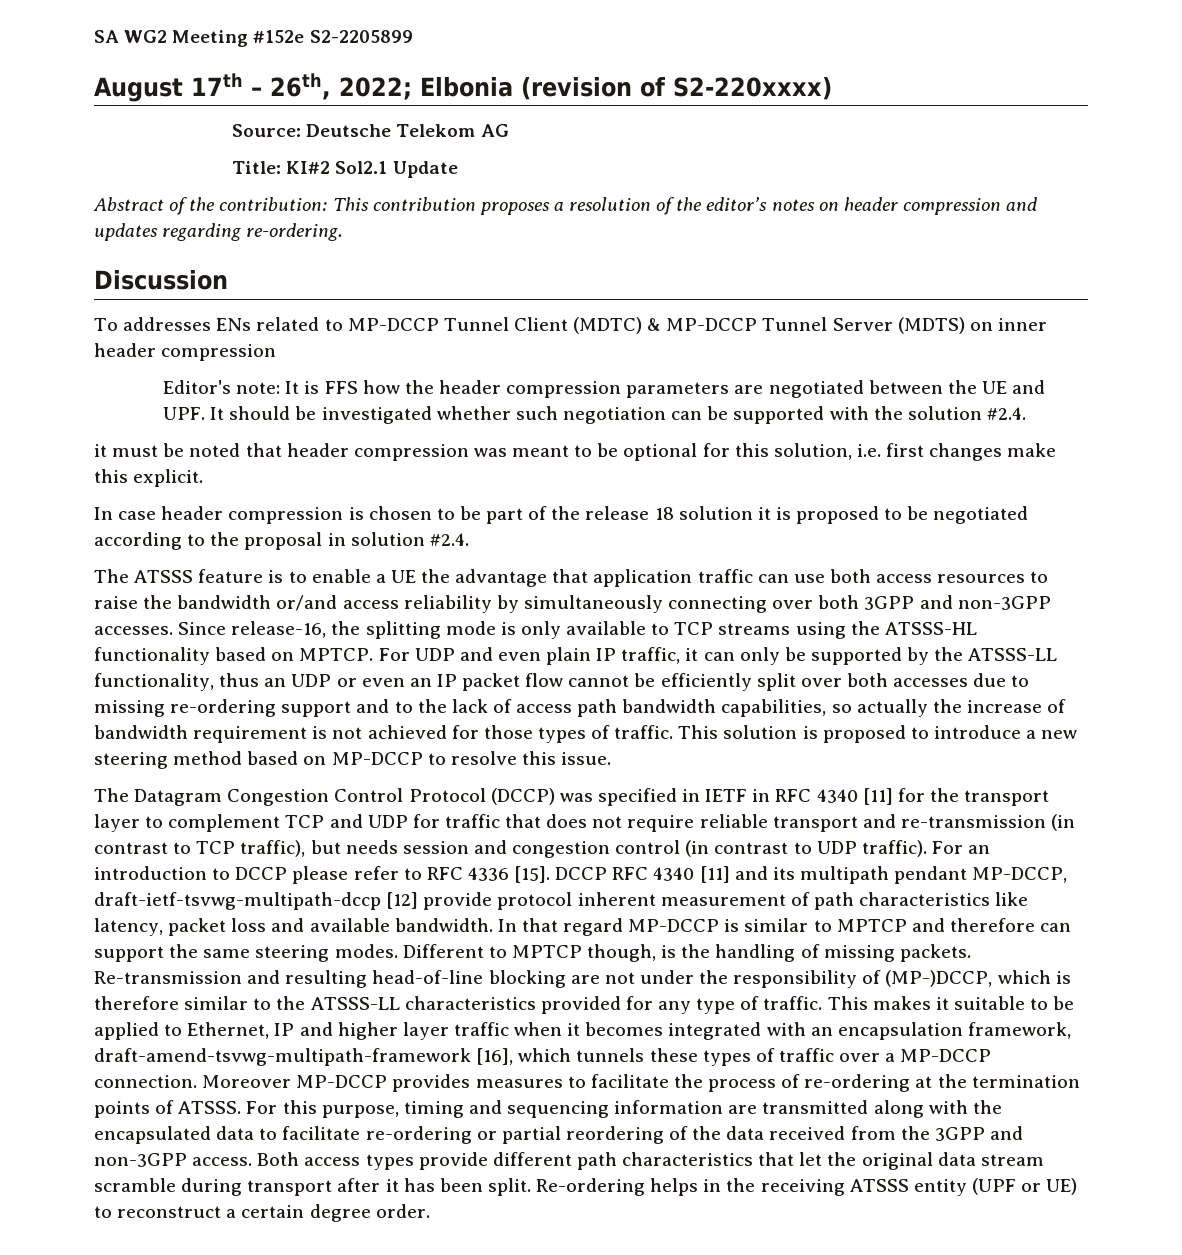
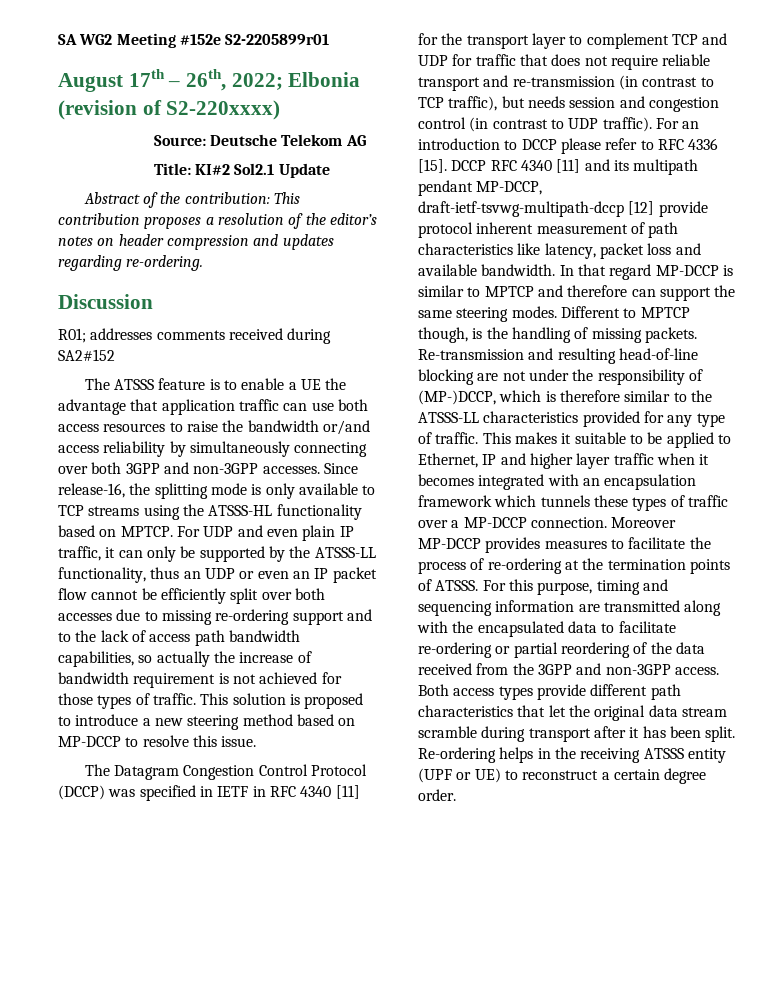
[309,30,413,43] S2-2205899 -> [225,34,330,45] S2-2205899r01
[94,317,1047,334] [94,343,277,361] [163,380,1046,398] [163,406,1026,424] [94,443,1057,461] [94,469,204,487] [94,506,1029,524] [94,532,469,550] To addresses ENs related to MP-DCCP Tunnel Client (MDTC) & MP-DCCP Tunnel Server (MDTS) on inner header compression // Editor's note: It is FFS how the header compression parameters are negotiated between the UE and UPF. It should be investigated whether such negotiation can be supported with the solution #2.4. // it must be noted that header compression was meant to be optional for this solution, i.e. first changes make this explicit. // In case header compression is chosen to be part of the release 18 solution it is proposed to be negotiated according to the proposal in solution #2.4. -> [58,328,332,344] [58,349,115,361] R01; addresses comments received during SA2#152
[967,1022,1071,1039] [94,1048,514,1066] framework, draft-amend-tsvwg-multipath-framework [16], -> [418,495,492,507] framework

